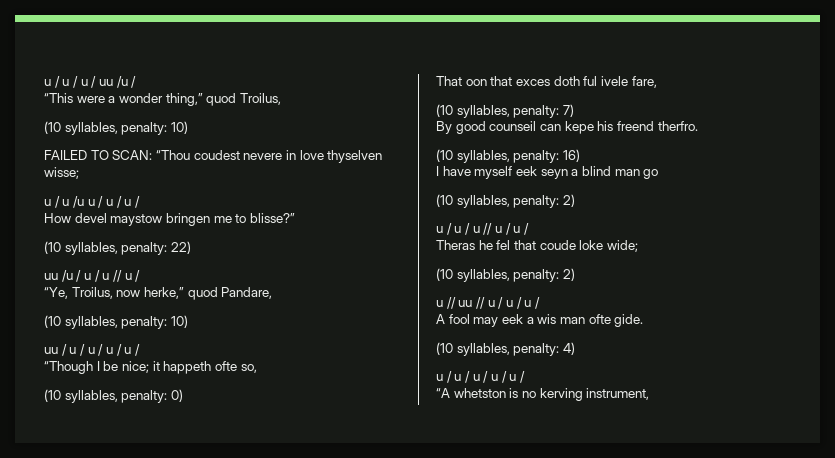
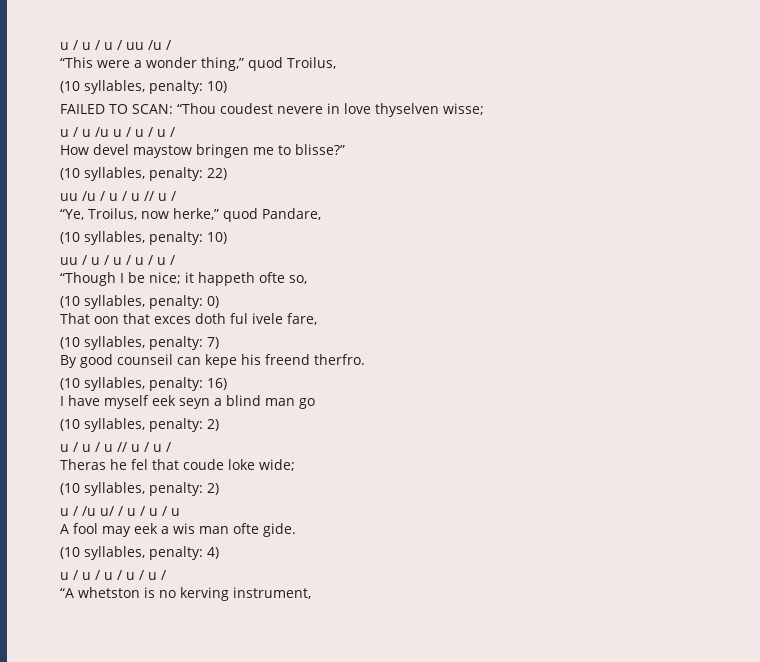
[446,297,540,309] // uu // u / u / u / -> [73,506,180,516] / /u u/ / u / u / u

